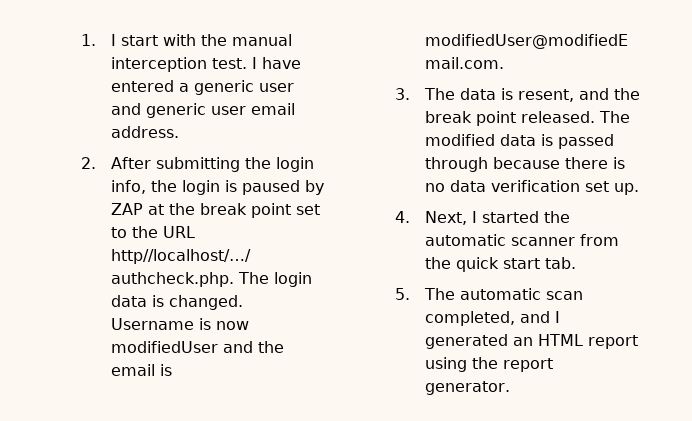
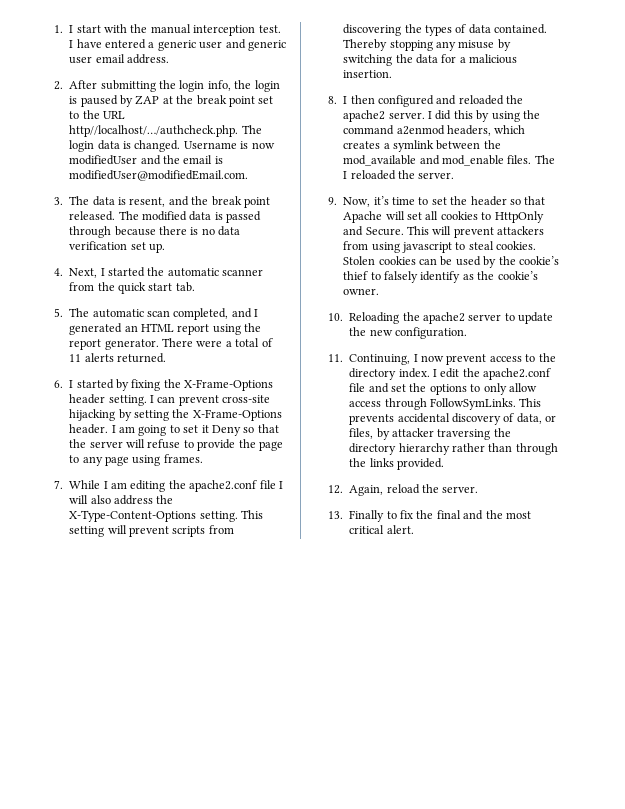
(510, 388) none -> [162,338,273,347] [69,353,167,363] [54,379,274,391] [69,394,271,406] [69,409,282,421] [69,424,279,436] [69,439,283,451] [69,454,203,466] [54,480,283,492] [69,495,174,505] [69,510,264,522] [69,525,234,537] [343,24,548,36] [343,39,511,51] [343,54,518,66] [343,70,393,78] [328,95,524,107] [343,110,540,122] [343,125,526,136] [343,140,501,152] [343,155,555,166] [343,170,455,180] [328,196,546,207] [343,211,544,223] [343,226,545,238] [343,241,537,253] [343,256,559,268] [343,271,538,283] [343,288,380,295] [328,312,554,324] [349,327,468,339] [328,353,556,365] [349,368,552,380] [349,383,537,395] [349,398,542,410] [349,413,557,425] [349,428,511,440] [349,443,558,455] [349,458,445,470] [328,484,479,496] [328,510,531,522] [349,525,414,534] There were a total of 11 alerts returned. // 6. I started by fixing the X-Frame-Options header setting. I can prevent cross-site hijacking by setting the X-Frame-Options header. I am going to set it Deny so that the server will refuse to provide the page to any page using frames. // 7. While I am editing the apache2.conf file I will also address the X-Type-Content-Options setting. This setting will prevent scripts from discovering the types of data contained. Thereby stopping any misuse by switching the data for a malicious insertion. // 8. I then configured and reloaded the apache2 server. I did this by using the command a2enmod headers, which creates a symlink between the mod_available and mod_enable files. The I reloaded the server. // 9. Now, it’s time to set the header so that Apache will set all cookies to HttpOnly and Secure. This will prevent attackers from using javascript to steal cookies. Stolen cookies can be used by the cookie’s thief to falsely identify as the cookie’s owner. // 10. Reloading the apache2 server to update the new configuration. // 11. Continuing, I now prevent access to the directory index. I edit the apache2.conf file and set the options to only allow access through FollowSymLinks. This prevents accidental discovery of data, or files, by attacker traversing the directory hierarchy rather than through the links provided. // 12. Again, reload the server. // 13. Finally to fix the final and the most critical alert.

